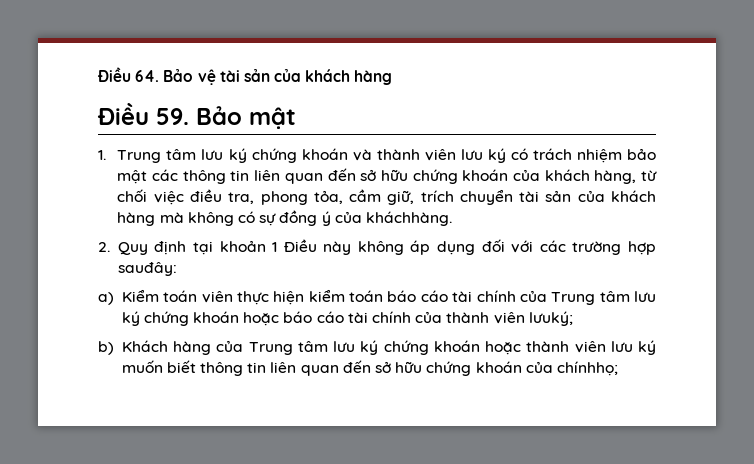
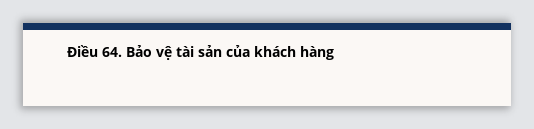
[97,103,296,129] [98,148,657,163] [117,168,657,184] [117,189,657,205] [117,210,452,226] [98,239,656,255] [117,262,177,276] [98,289,656,305] [121,311,573,326] [98,340,656,355] [121,360,618,376] // Điều 59. Bảo mật // 1. Trung tâm lưu ký chứng khoán và thành viên lưu ký có trách nhiệm bảo mật các thông tin liên quan đến sở hữu chứng khoán của khách hàng, từ chối việc điều tra, phong tỏa, cầm giữ, trích chuyển tài sản của khách hàng mà không có sự đồng ý của kháchhàng. // 2. Quy định tại khoản 1 Điều này không áp dụng đối với các trường hợp sauđây: // a) Kiểm toán viên thực hiện kiểm toán báo cáo tài chính của Trung tâm lưu ký chứng khoán hoặc báo cáo tài chính của thành viên lưuký; // b) Khách hàng của Trung tâm lưu ký chứng khoán hoặc thành viên lưu ký muốn biết thông tin liên quan đến sở hữu chứng khoán của chínhhọ; -> (334, 53) none

